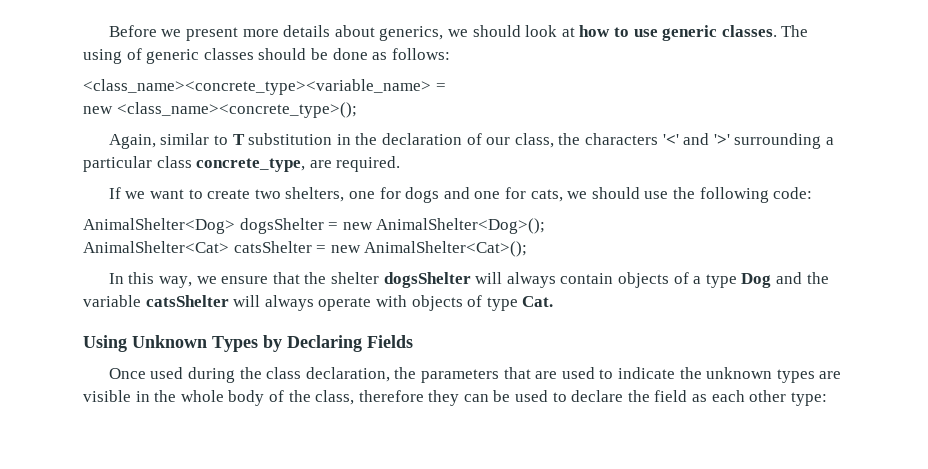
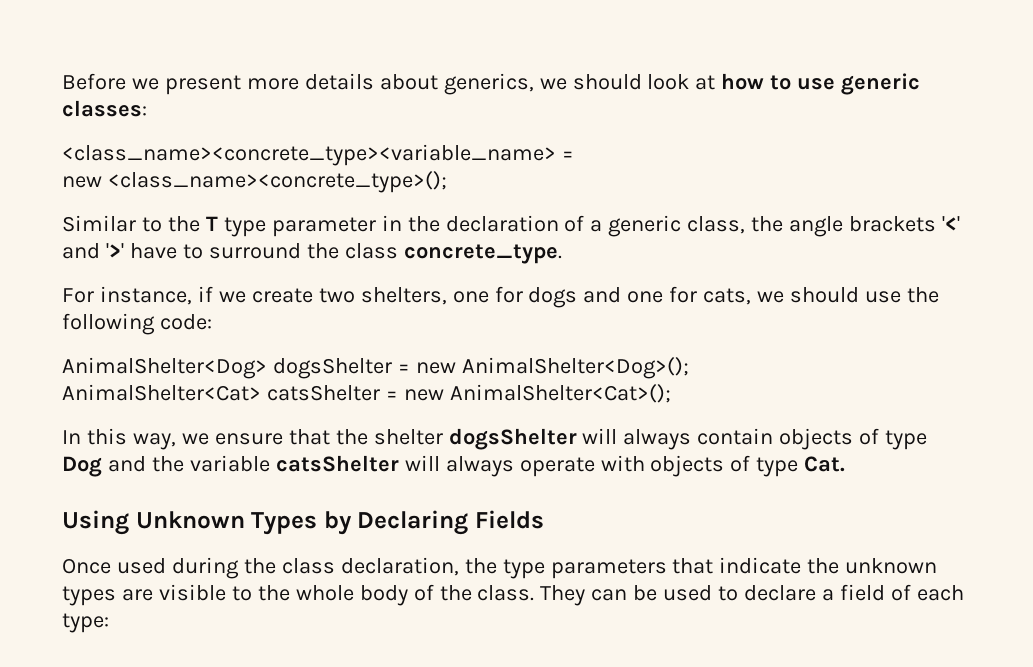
[721,25,809,37] [83,48,450,64] [83,79,446,95] [83,102,357,118] [108,133,834,149] [83,156,401,172] [108,187,203,199] classes. The using of generic classes should be done as follows: // <class_name><concrete_type><variable_name> = // new <class_name><concrete_type>(); // Again, similar to T substitution in the declaration of our class, the characters '<' and '>' surrounding a particular class concrete_type, are required. // If we want to -> [62,100,147,117] [62,144,574,166] [62,171,447,193] [62,215,961,237] [62,243,562,264] [62,286,246,305] classes: // <class_name><concrete_type><variable_name> = // new <class_name><concrete_type>(); // Similar to the T type parameter in the declaration of a generic class, the angle brackets '<' and '>' have to surround the class concrete_type. // For instance, if we
[693,276,702,284] a -> (880, 436) none
(417, 373) none -> [502,559,545,579] type
[535,367,614,379] are used to -> (714, 566) none
[135,391,150,402] in -> [231,586,252,601] to
[315,390,460,406] class, therefore they -> [477,585,586,606] class. They
[627,390,787,402] the field as each other -> [822,584,964,601] a field of each

